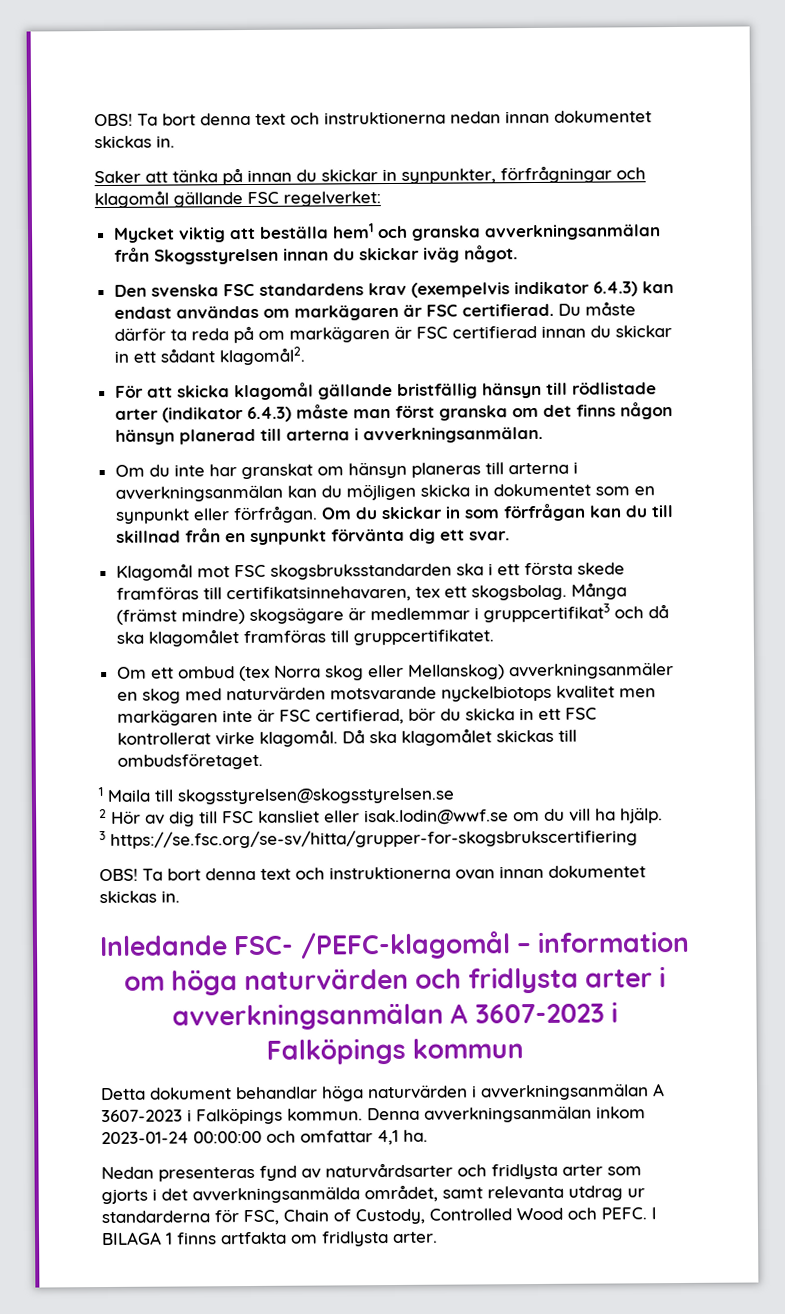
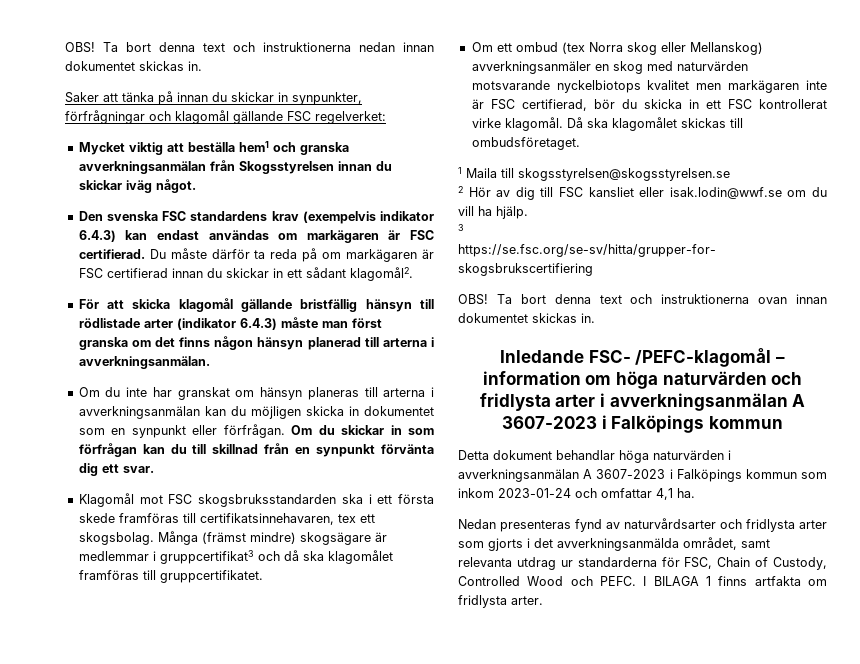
[287,1105,592,1123] kommun. Denna avverkningsanmälan -> [745,469,827,479] kommun som
[193,1130,262,1144] 00:00:00 -> (571, 493) none

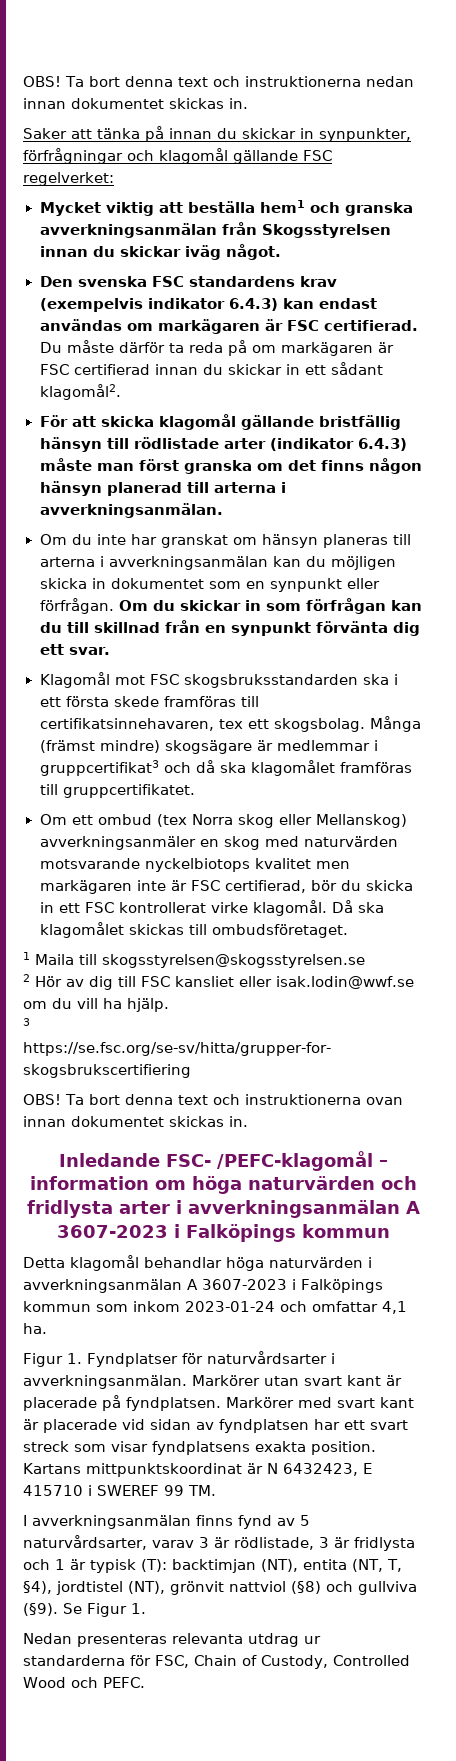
[493,450,552,460] dokument -> [70,1255,139,1271] klagomål
[458,518,827,532] [458,537,770,551] Nedan presenteras fynd av naturvårdsarter och fridlysta arter som gjorts i det avverkningsanmälda området, samt -> [23,1351,335,1367] [23,1375,402,1389] [23,1395,414,1411] [23,1419,408,1433] [23,1441,376,1455] [23,1463,372,1477] [23,1485,216,1496] [23,1515,310,1529] [23,1535,415,1551] [23,1559,402,1573] [23,1581,417,1595] [23,1603,146,1617] [23,1633,167,1647] Figur 1. Fyndplatser för naturvårdsarter i avverkningsanmälan. Markörer utan svart kant är placerade på fyndplatsen. Markörer med svart kant är placerade vid sidan av fyndplatsen har ett svart streck som visar fyndplatsens exakta position. Kartans mittpunktskoordinat är N 6432423, E 415710 i SWEREF 99 TM. // I avverkningsanmälan finns fynd av 5 naturvårdsarter, varav 3 är rödlistade, 3 är fridlysta och 1 är typisk (T): backtimjan (NT), entita (NT, T, §4), jordtistel (NT), grönvit nattviol (§8) och gullviva (§9). Se Figur 1. // Nedan presenteras
[643,576,827,586] [458,595,543,608] I BILAGA 1 finns artfakta om fridlysta arter. -> (145, 1682) none

